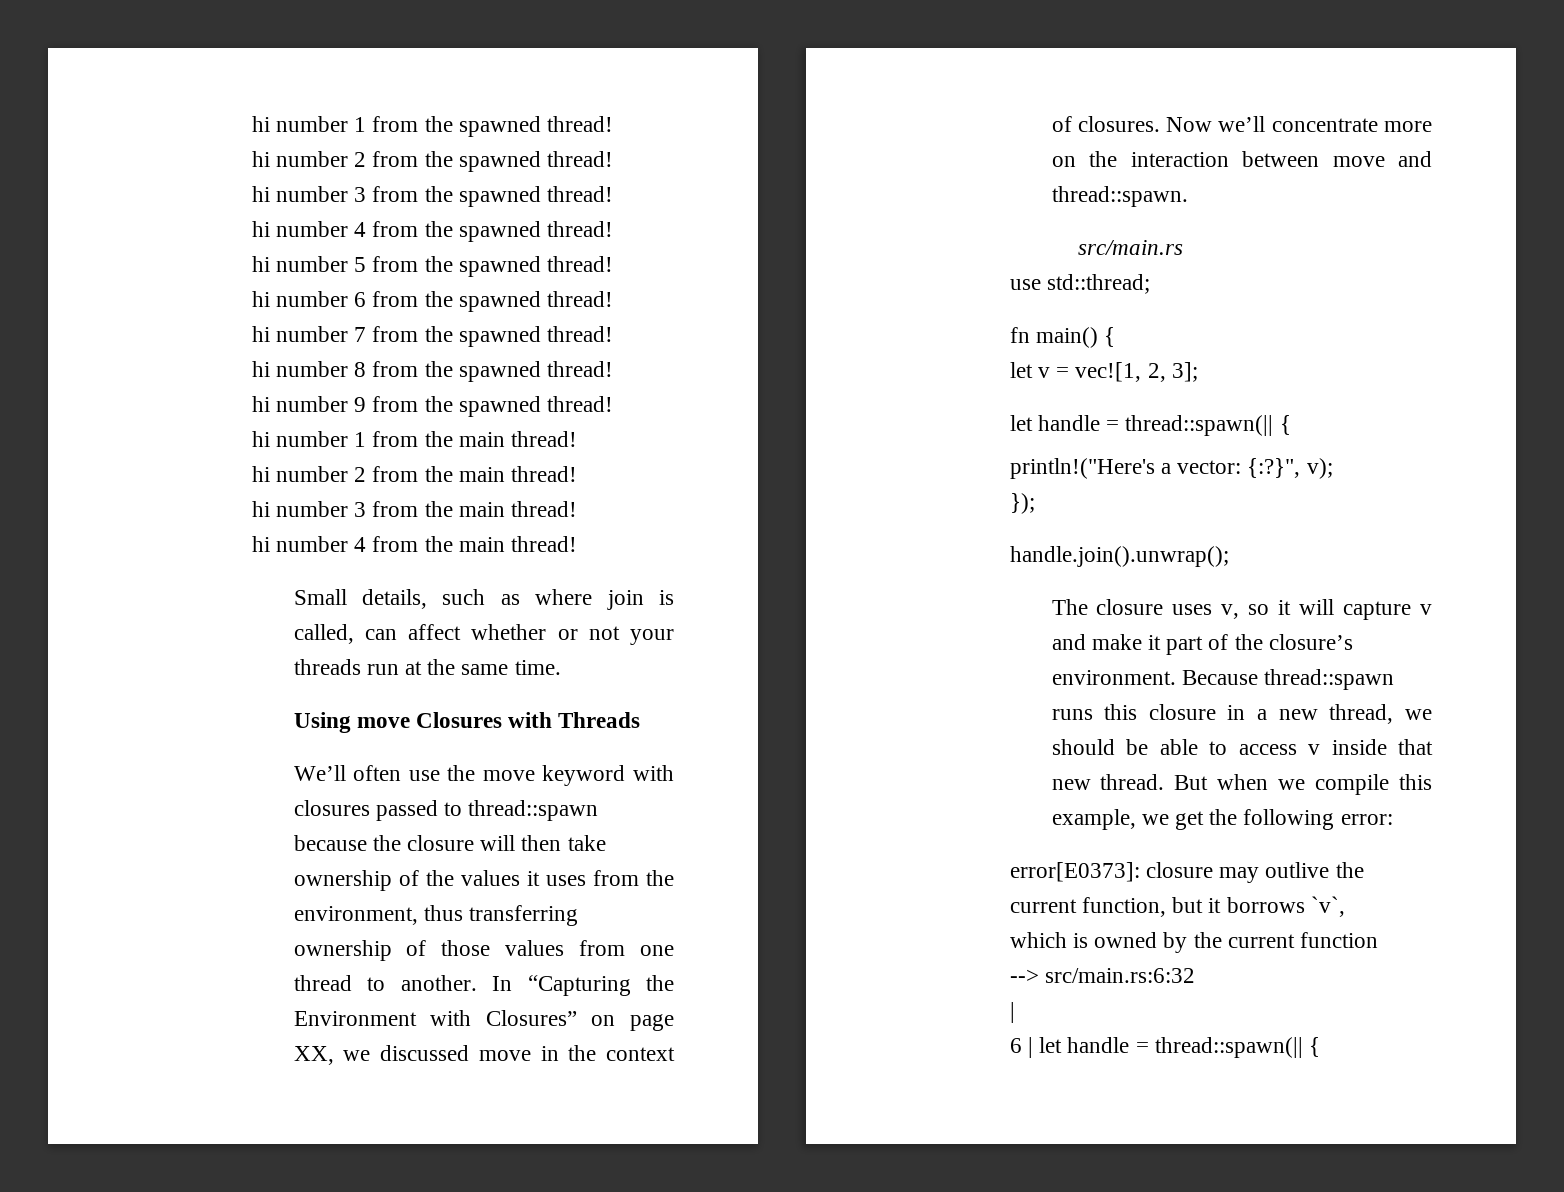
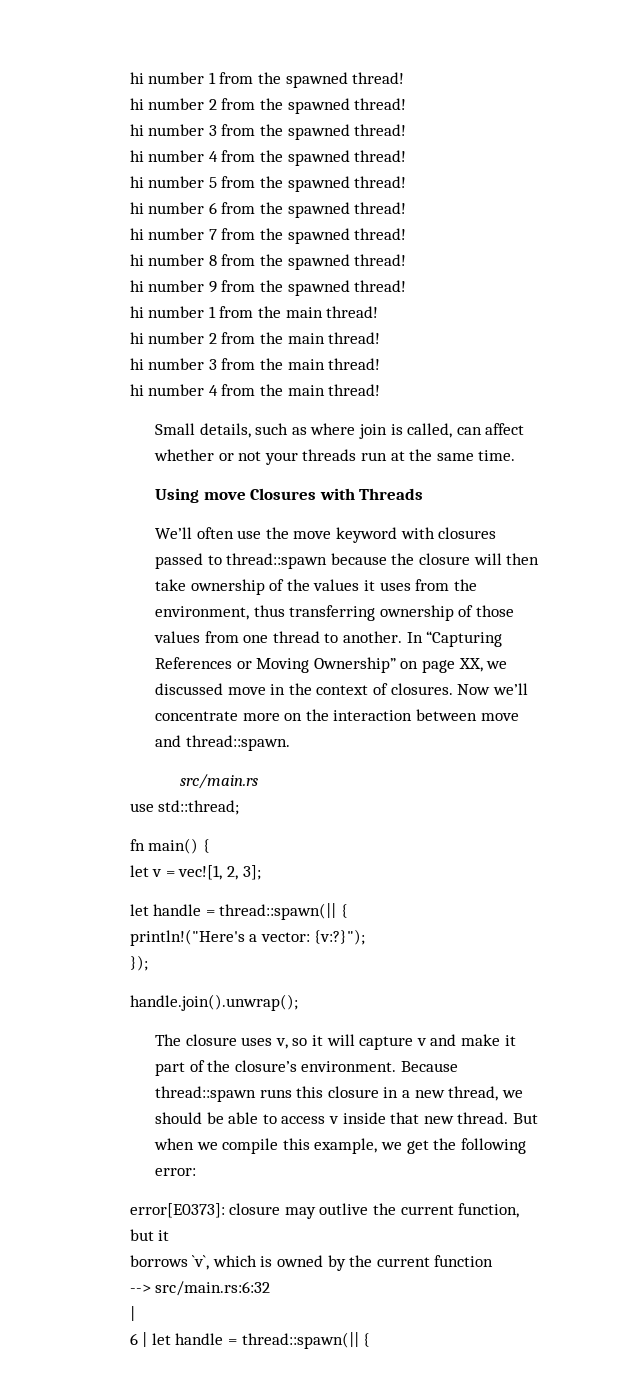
[646,975,674,991] [293,1010,577,1026] the Environment with Closures” -> [155,657,396,673] References or Moving Ownership”
[1247,458,1333,479] {:?}", v); -> [314,929,366,945] {v:?}");
(1222, 905) none -> (170, 1235) //
(1345, 906) // -> (210, 1262) none

